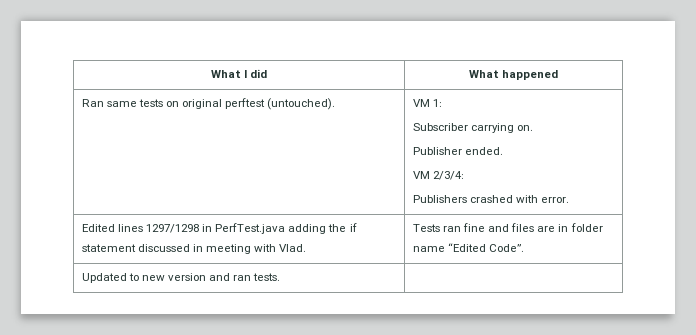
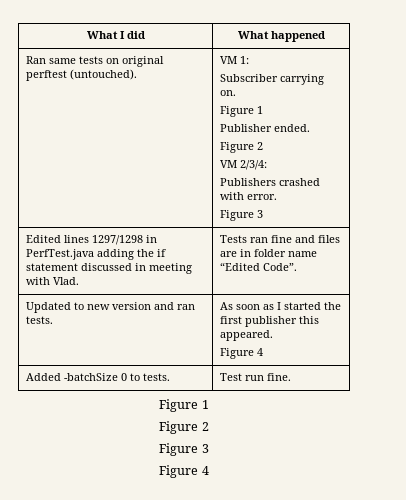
(533, 128) none -> [220,106,264,117] // Figure 1
(503, 151) none -> [220,142,264,153] // Figure 2
(570, 200) none -> [220,210,264,221] // Figure 3
(281, 277) none -> [220,302,342,310] [220,316,320,327] [220,330,274,341] [220,348,264,359] [26,373,171,381] [220,373,292,381] [159,399,209,412] [159,421,209,434] [159,443,209,456] [159,465,209,478] As soon as I started the first publisher this appeared. // Figure 4 // Added -batchSize 0 to tests. | Test run fine. // Figure 1 // Figure 2 // Figure 3 // Figure 4

